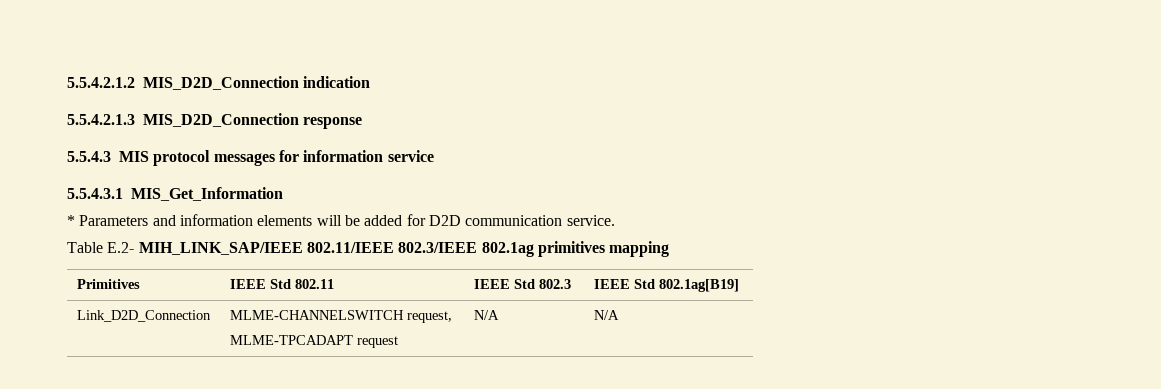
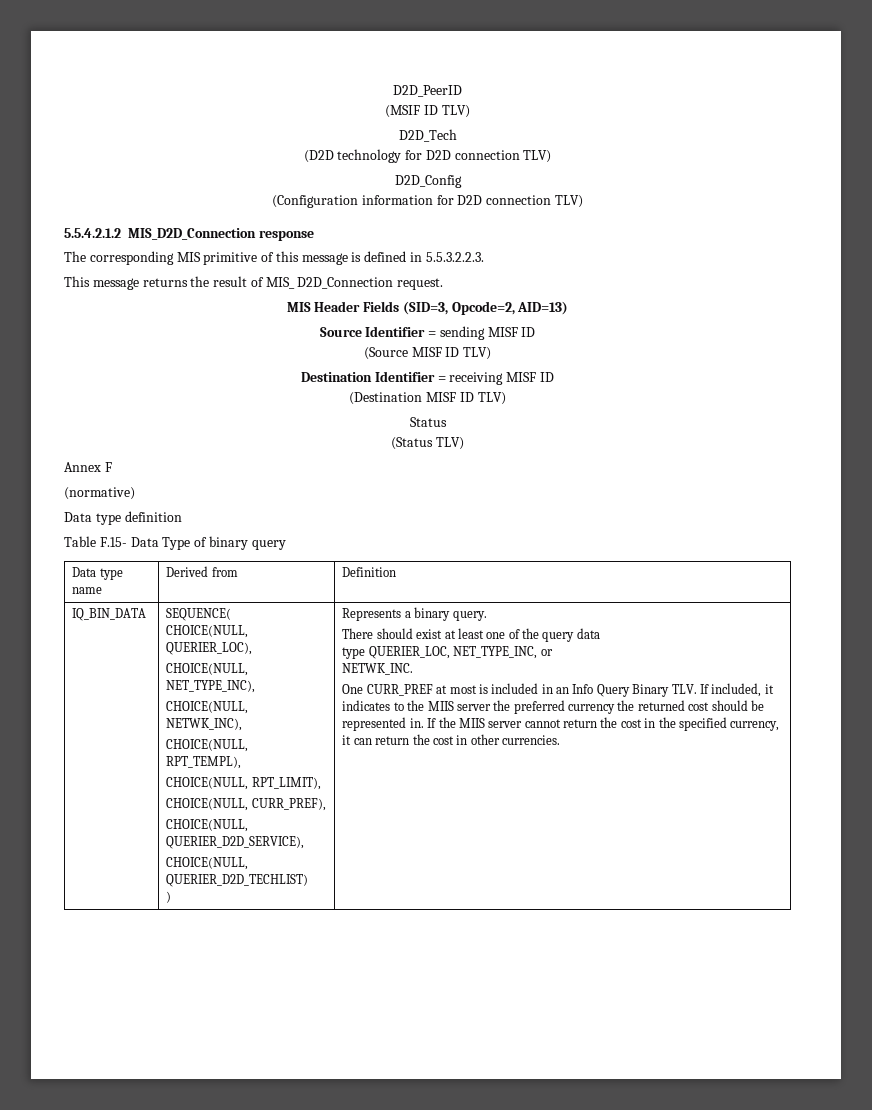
[67,76,371,90] [67,113,363,129] [67,150,434,166] [67,187,283,201] [67,214,615,226] [67,241,670,257] [76,279,140,289] [229,279,334,289] [473,279,571,289] [593,279,739,292] [76,310,211,322] [229,310,452,323] [229,335,398,348] [473,310,499,320] [593,310,619,320] 5.5.4.2.1.2 MIS_D2D_Connection indication // 5.5.4.2.1.3 MIS_D2D_Connection response // 5.5.4.3 MIS protocol messages for information service // 5.5.4.3.1 MIS_Get_Information // * Parameters and information elements will be added for D2D communication service. // Table E.2- MIH_LINK_SAP/IEEE 802.11/IEEE 802.3/IEEE 802.1ag primitives mapping // Primitives | IEEE Std 802.11 | IEEE Std 802.3 | IEEE Std 802.1ag[B19] // Link_D2D_Connection | MLME-CHANNELSWITCH request, // MLME-TPCADAPT request | N/A | N/A -> [393,85,462,97] [385,105,470,118] [398,129,457,142] [303,149,552,163] [394,175,462,188] [272,195,583,208] [64,228,314,241] [64,251,484,265] [64,276,444,290] [286,301,569,315] [319,326,536,340] [363,347,492,360] [301,371,554,385] [349,392,506,405] [409,417,447,427] [391,437,464,450] [64,462,112,472] [64,487,135,500] [64,511,182,525] [64,536,286,550] [72,567,123,580] [72,587,103,594] [166,566,238,577] [342,567,397,577] [72,608,147,621] [166,608,232,621] [166,625,249,638] [166,642,253,655] [166,663,249,676] [166,680,256,693] [166,701,249,714] [166,718,243,731] [166,739,249,752] [166,756,242,769] [166,777,321,790] [166,798,326,811] [166,819,249,832] [166,836,305,849] [166,857,249,870] [166,874,309,887] [166,891,172,903] [342,607,487,621] [342,628,600,642] [342,646,553,659] [342,663,414,675] [342,683,774,697] [342,700,764,714] [342,717,780,731] [342,734,561,745] D2D_PeerID // (MSIF ID TLV) // D2D_Tech // (D2D technology for D2D connection TLV) // D2D_Config // (Configuration information for D2D connection TLV) // 5.5.4.2.1.2 MIS_D2D_Connection response // The corresponding MIS primitive of this message is defined in 5.5.3.2.2.3. // This message returns the result of MIS_ D2D_Connection request. // MIS Header Fields (SID=3, Opcode=2, AID=13) // Source Identifier = sending MISF ID // (Source MISF ID TLV) // Destination Identifier = receiving MISF ID // (Destination MISF ID TLV) // Status // (Status TLV) // Annex F // (normative) // Data type definition // Table F.15- Data Type of binary query // Data type name | Derived from | Definition // IQ_BIN_DATA | SEQUENCE( // CHOICE(NULL, QUERIER_LOC), // CHOICE(NULL, NET_TYPE_INC), // CHOICE(NULL, NETWK_INC), // CHOICE(NULL, RPT_TEMPL), // CHOICE(NULL, RPT_LIMIT), // CHOICE(NULL, CURR_PREF), // CHOICE(NULL, QUERIER_D2D_SERVICE), // CHOICE(NULL, QUERIER_D2D_TECHLIST) // ) | Represents a binary query. // There should exist at least one of the query data // type QUERIER_LOC, NET_TYPE_INC, or // NETWK_INC. // One CURR_PREF at most is included in an Info Query Binary TLV. If included, it indicates to the MIIS server the preferred currency the returned cost should be represented in. If the MIIS server cannot return the cost in the specified currency, it can return the cost in other currencies.

